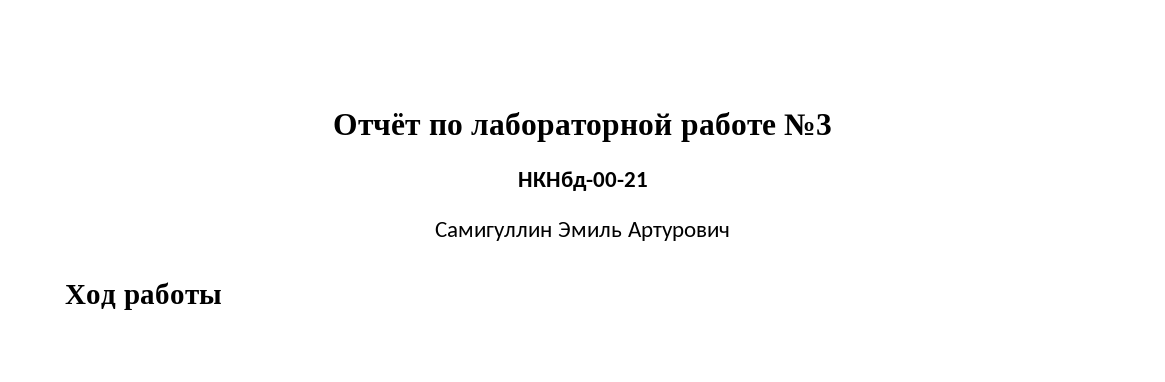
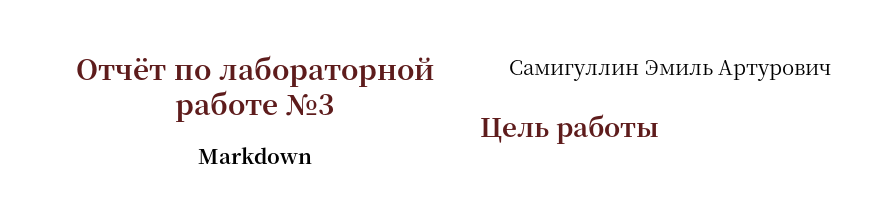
[517,171,648,191] НКНбд-00-21 -> [198,147,312,164] Markdown
[65,285,116,309] Ход -> [480,118,549,143] Цель

